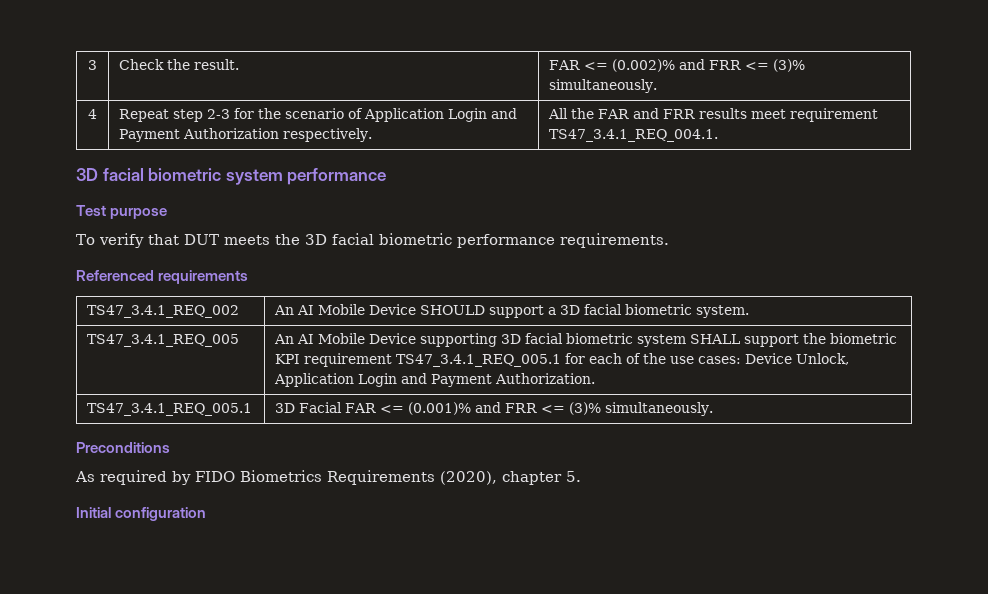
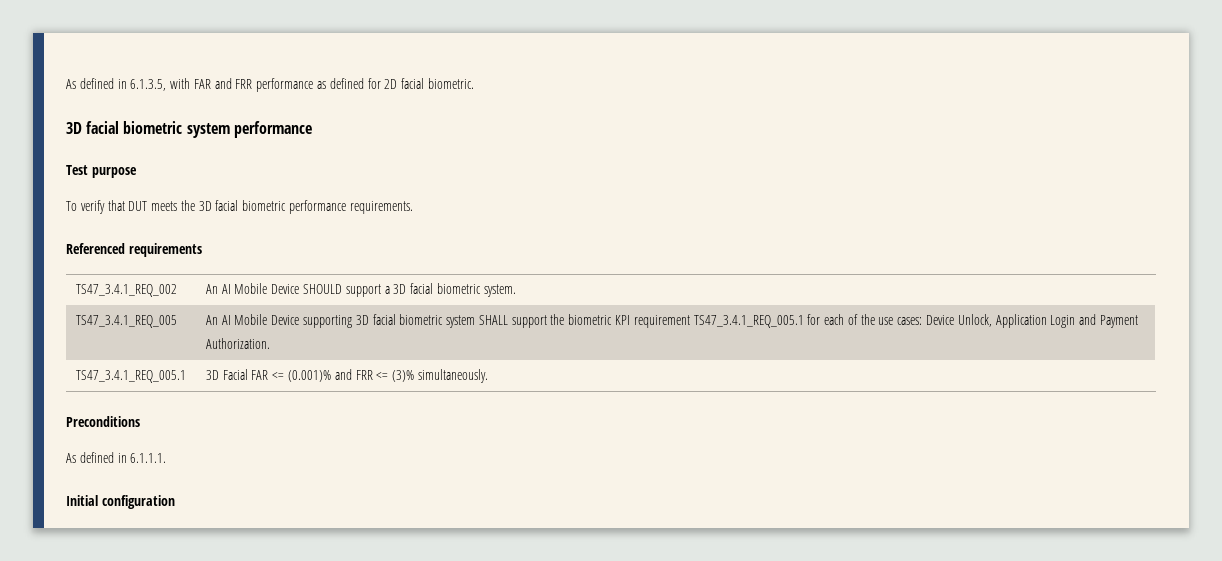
[88,60,97,70] [119,59,240,70] [549,59,806,72] [549,79,658,93] [88,109,97,119] [119,108,518,122] [119,128,373,142] [548,108,879,122] [549,129,719,142] 3 | Check the result. | FAR <= (0.002)% and FRR <= (3)% simultaneously. // 4 | Repeat step 2-3 for the scenario of Application Login and Payment Authorization respectively. | All the FAR and FRR results meet requirement TS47_3.4.1_REQ_004.1. -> [66,78,474,92] As defined in 6.1.3.5, with FAR and FRR performance as defined for 2D facial biometric.
[100,470,581,485] required by FIDO Biometrics Requirements (2020), chapter 5. -> [79,452,167,463] defined in 6.1.1.1.

